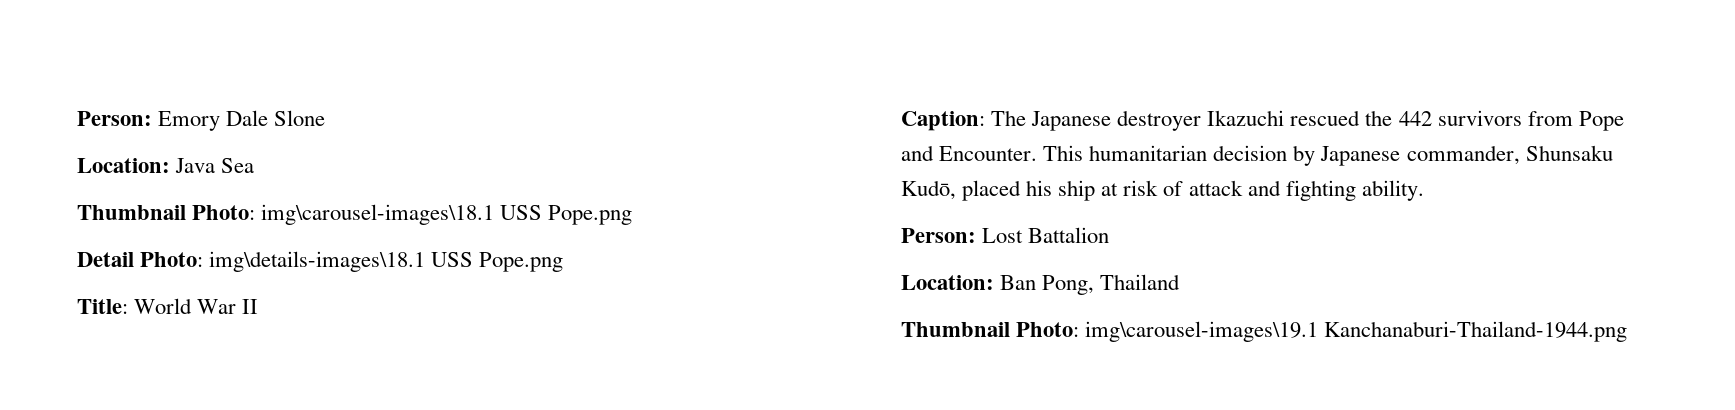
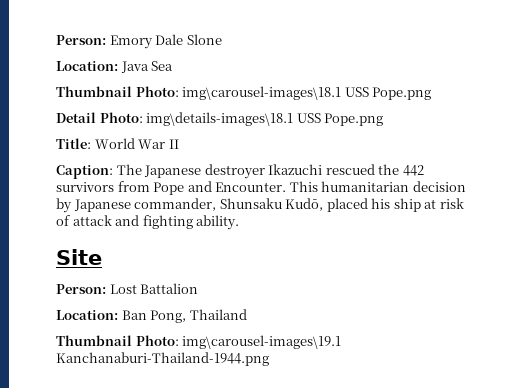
(1424, 190) none -> [56,249,102,265] // Site

